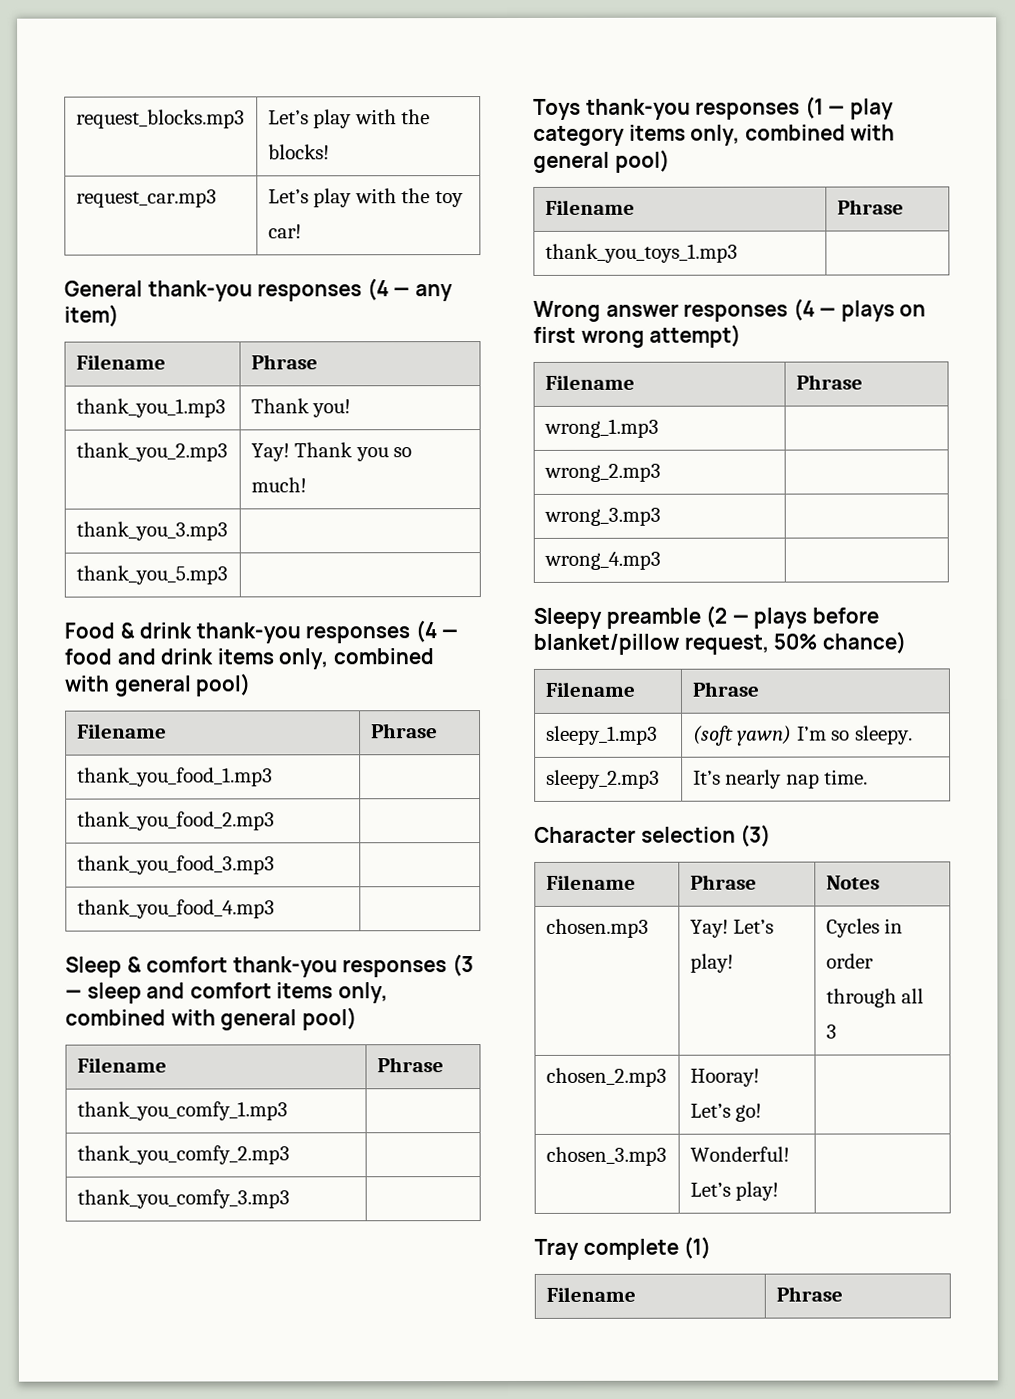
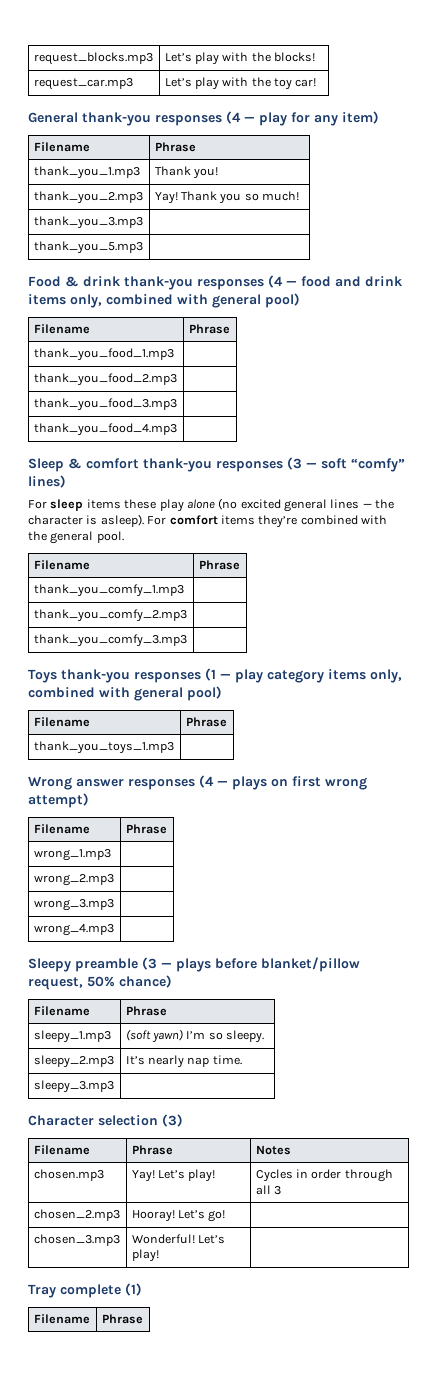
(411, 292) none -> [259,112,310,126] play for
[86,982,186,1004] sleep and -> [321,458,405,472] [28,475,66,488] [28,498,395,512] [28,514,167,527] soft “comfy” lines) // For sleep items these play alone (no excited general lines — the character is asleep). For
[337,982,388,1004] [65,1007,357,1031] only, combined with general pool) -> [258,515,387,528] [28,531,124,544] they’re combined with the general pool.
[705,605,728,628] (2 -> [142,957,157,970] (3
(869, 777) none -> [33,1080,114,1093] // sleepy_3.mp3 |

